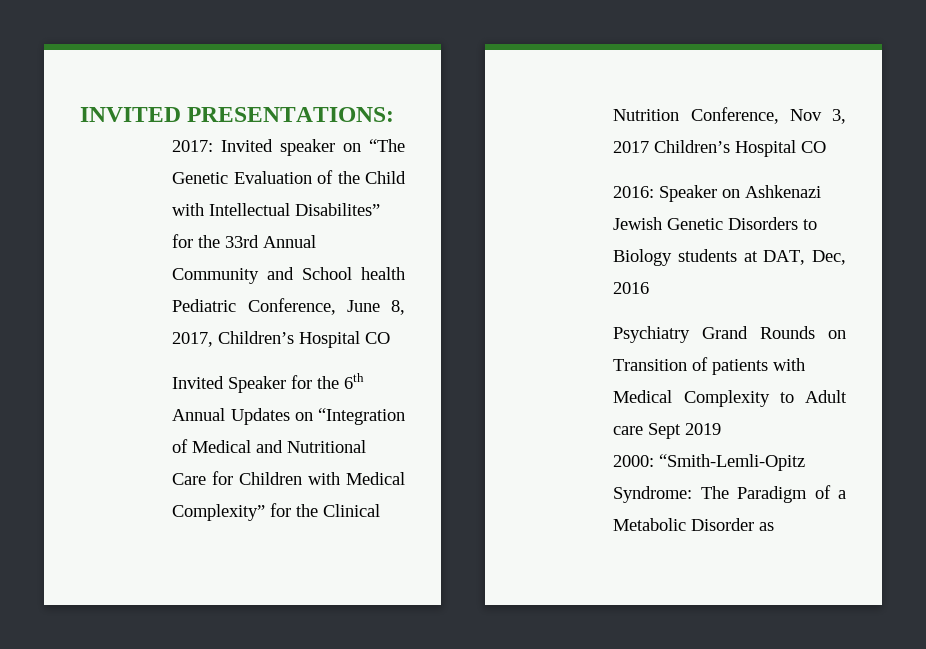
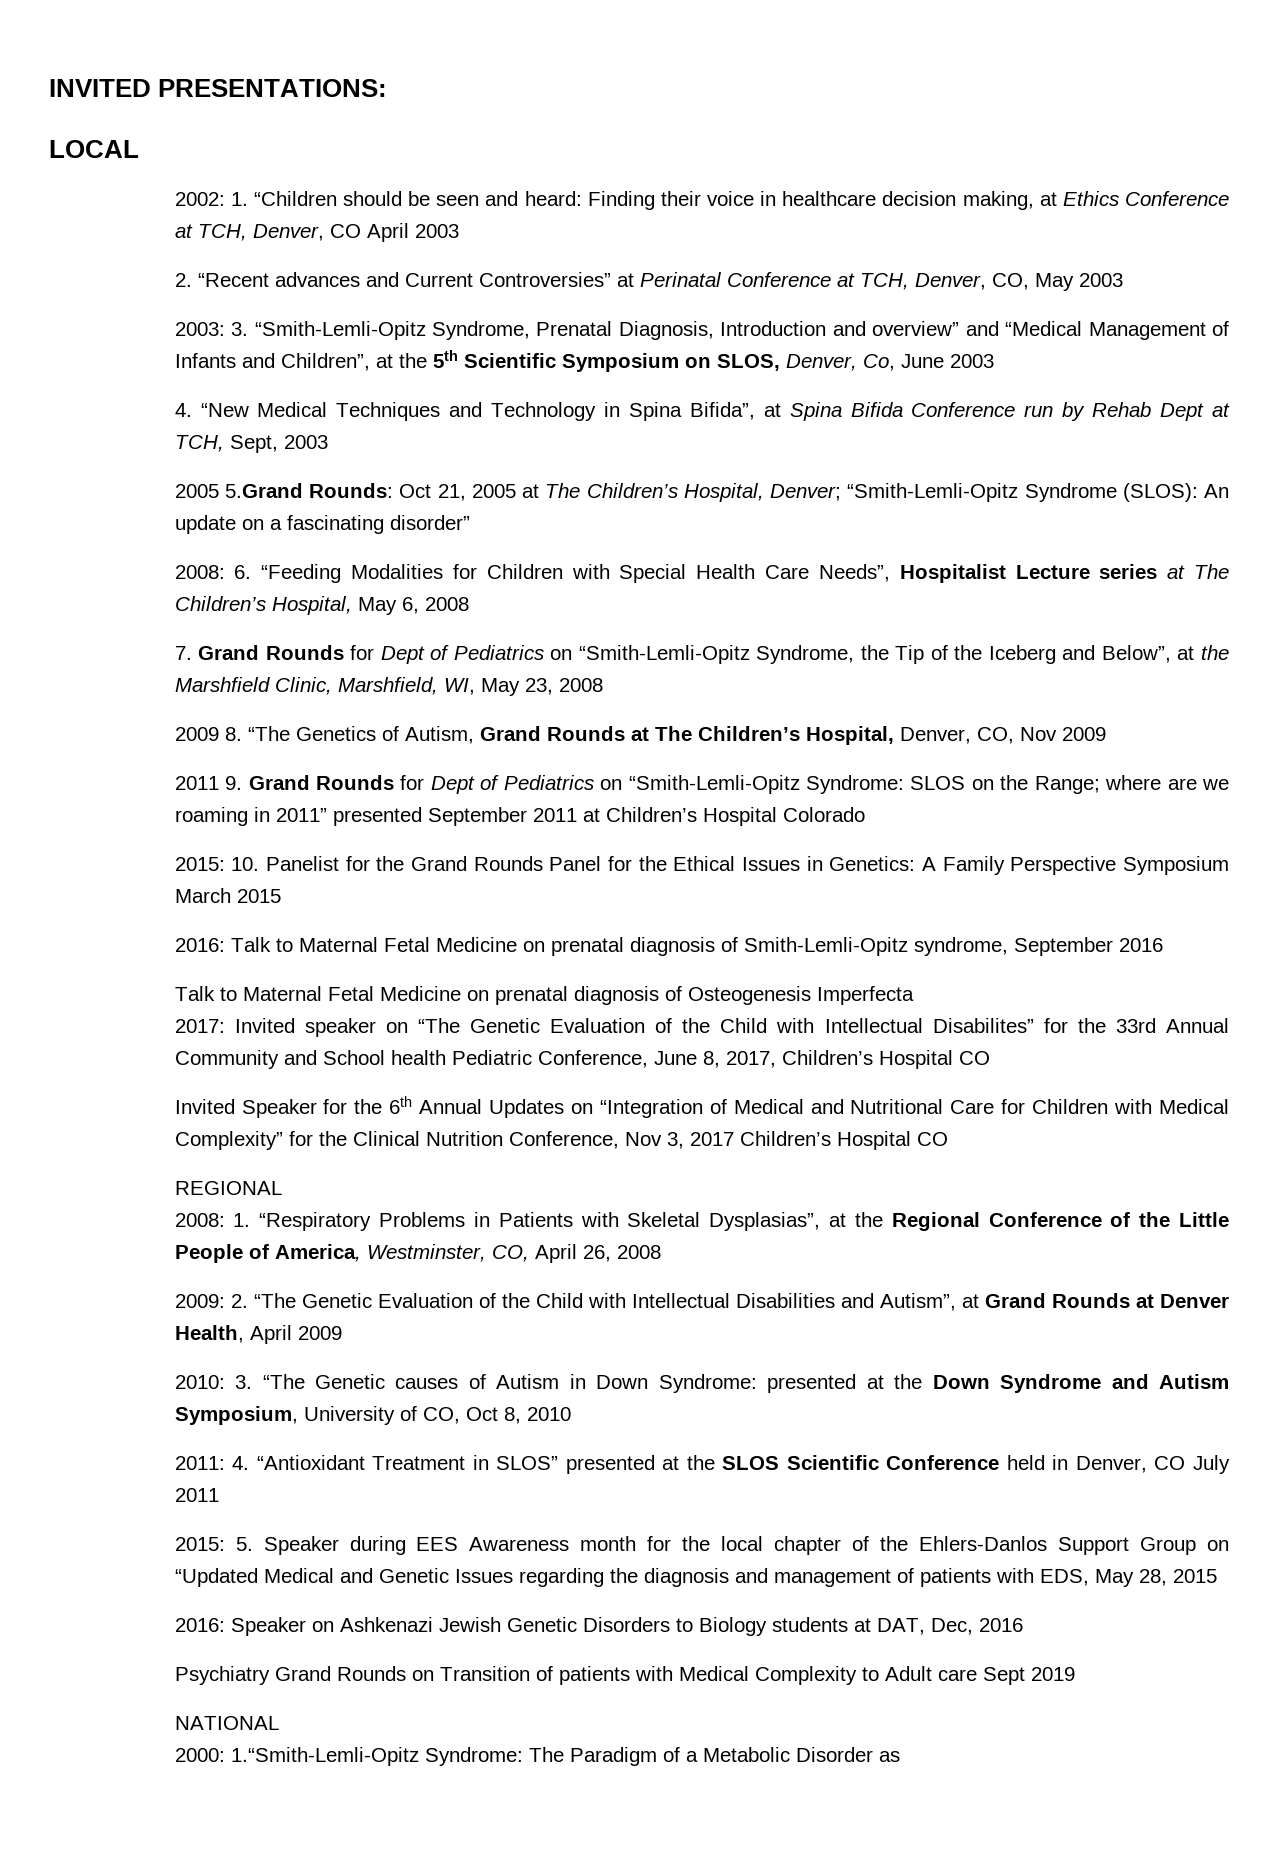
(395, 114) none -> [49,140,139,158] [174,191,1229,210] [174,223,459,242] [174,272,1123,291] [174,321,1229,340] [174,350,994,372] [174,402,1230,421] [174,435,328,453] [174,483,1229,502] [174,515,470,534] [174,564,1229,583] [174,596,469,615] [174,645,1229,664] [174,677,603,696] [174,726,1106,745] [174,775,1229,794] [174,807,865,826] [174,856,1229,875] [174,888,281,903] [174,937,1163,956] [174,986,914,1005] // LOCAL // 2002: 1. “Children should be seen and heard: Finding their voice in healthcare decision making, at Ethics Conference at TCH, Denver, CO April 2003 // 2. “Recent advances and Current Controversies” at Perinatal Conference at TCH, Denver, CO, May 2003 // 2003: 3. “Smith-Lemli-Opitz Syndrome, Prenatal Diagnosis, Introduction and overview” and “Medical Management of Infants and Children”, at the 5th Scientific Symposium on SLOS, Denver, Co, June 2003 // 4. “New Medical Techniques and Technology in Spina Bifida”, at Spina Bifida Conference run by Rehab Dept at TCH, Sept, 2003 // 2005 5.Grand Rounds: Oct 21, 2005 at The Children’s Hospital, Denver; “Smith-Lemli-Opitz Syndrome (SLOS): An update on a fascinating disorder” // 2008: 6. “Feeding Modalities for Children with Special Health Care Needs”, Hospitalist Lecture series at The Children’s Hospital, May 6, 2008 // 7. Grand Rounds for Dept of Pediatrics on “Smith-Lemli-Opitz Syndrome, the Tip of the Iceberg and Below”, at the Marshfield Clinic, Marshfield, WI, May 23, 2008 // 2009 8. “The Genetics of Autism, Grand Rounds at The Children’s Hospital, Denver, CO, Nov 2009 // 2011 9. Grand Rounds for Dept of Pediatrics on “Smith-Lemli-Opitz Syndrome: SLOS on the Range; where are we roaming in 2011” presented September 2011 at Children’s Hospital Colorado // 2015: 10. Panelist for the Grand Rounds Panel for the Ethical Issues in Genetics: A Family Perspective Symposium March 2015 // 2016: Talk to Maternal Fetal Medicine on prenatal diagnosis of Smith-Lemli-Opitz syndrome, September 2016 // Talk to Maternal Fetal Medicine on prenatal diagnosis of Osteogenesis Imperfecta
(827, 147) none -> [174,1181,282,1195] [174,1212,1229,1231] [174,1244,661,1263] [174,1293,1229,1311] [174,1325,342,1344] [174,1374,1229,1393] [174,1406,571,1425] [174,1455,1230,1474] [174,1488,219,1502] [174,1536,1229,1555] [174,1568,1217,1587] // REGIONAL // 2008: 1. “Respiratory Problems in Patients with Skeletal Dysplasias”, at the Regional Conference of the Little People of America, Westminster, CO, April 26, 2008 // 2009: 2. “The Genetic Evaluation of the Child with Intellectual Disabilities and Autism”, at Grand Rounds at Denver Health, April 2009 // 2010: 3. “The Genetic causes of Autism in Down Syndrome: presented at the Down Syndrome and Autism Symposium, University of CO, Oct 8, 2010 // 2011: 4. “Antioxidant Treatment in SLOS” presented at the SLOS Scientific Conference held in Denver, CO July 2011 // 2015: 5. Speaker during EES Awareness month for the local chapter of the Ehlers-Danlos Support Group on “Updated Medical and Genetic Issues regarding the diagnosis and management of patients with EDS, May 28, 2015
(722, 429) none -> [174,1716,279,1730] // NATIONAL
[659,454,806,471] “Smith-Lemli-Opitz -> [230,1747,419,1766] 1.“Smith-Lemli-Opitz

